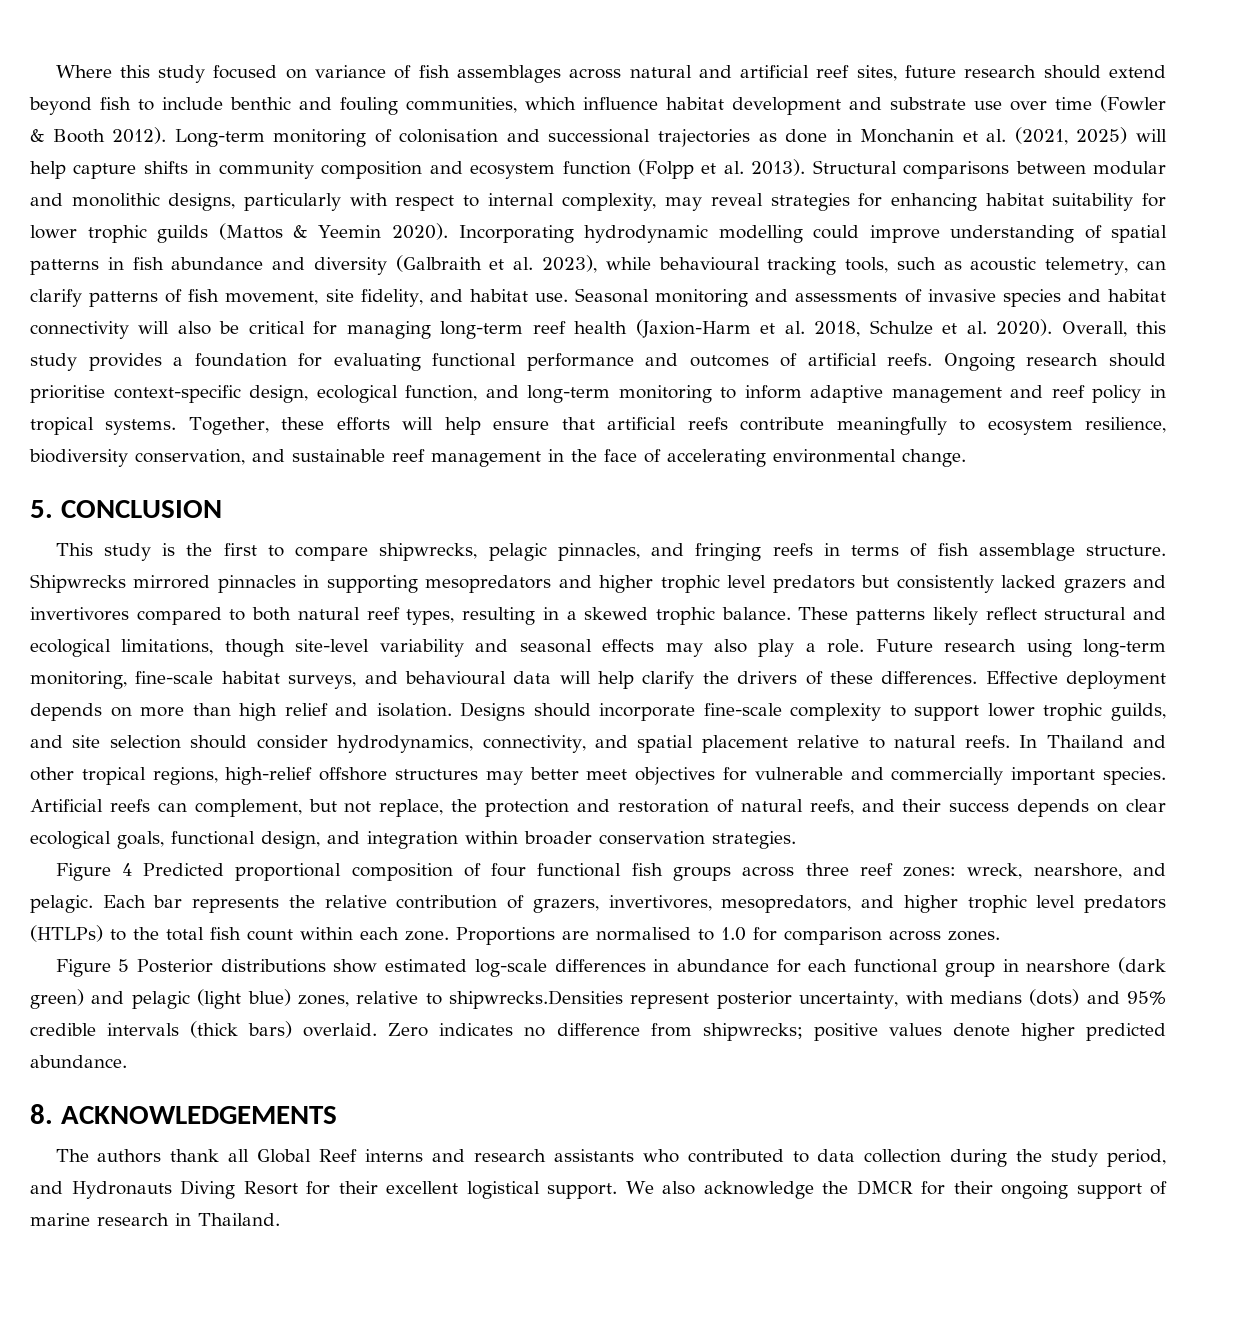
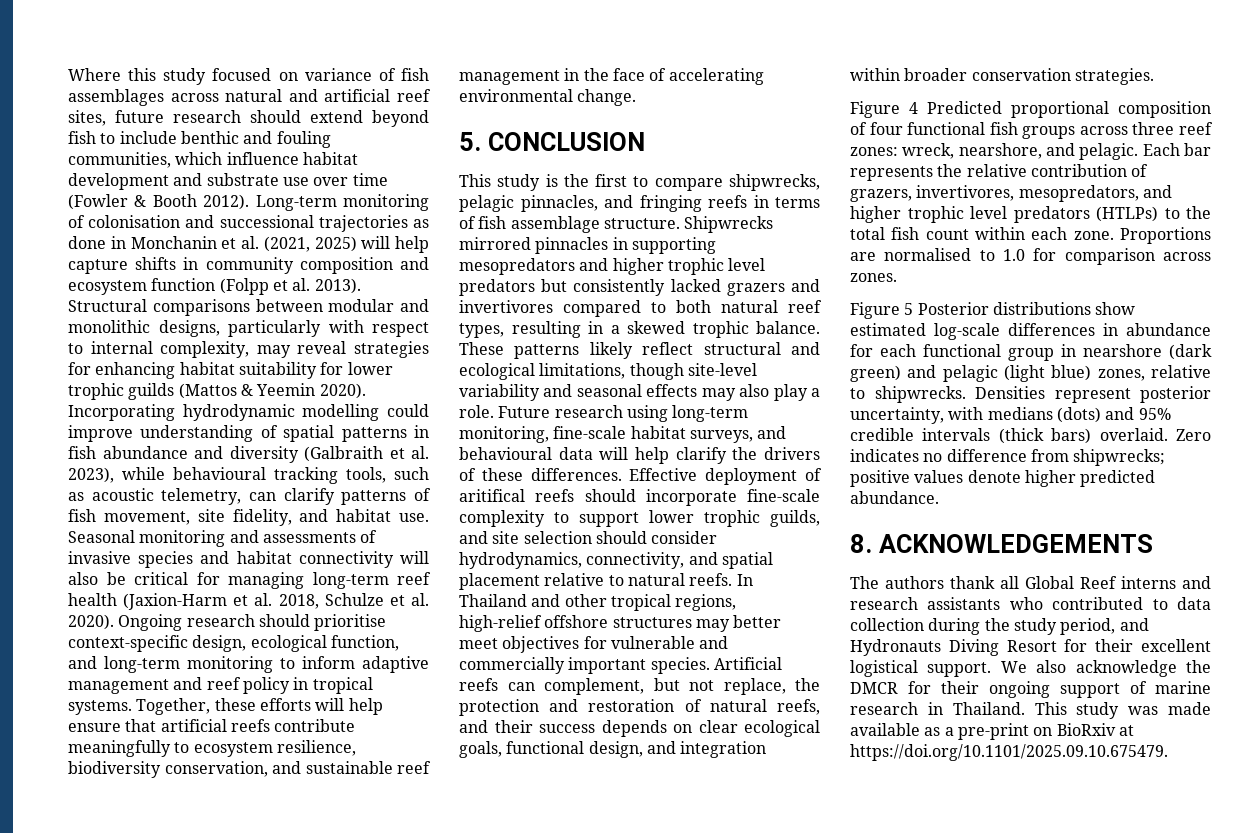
[1061,321,1167,337] [30,353,933,371] Overall, this study provides a foundation for evaluating functional performance and outcomes of artificial reefs. -> (114, 622) none
[30,702,526,721] depends on more than high relief and isolation. Designs -> [805,468,822,481] [459,489,575,502] of aritifical reefs
[449,990,624,1009] shipwrecks.Densities -> [874,386,1045,403] shipwrecks. Densities
(280, 1219) none -> [1034,702,1211,719] [850,723,1134,740] [850,744,1168,761] This study was made available as a pre-print on BioRxiv at https://doi.org/10.1101/2025.09.10.675479.

